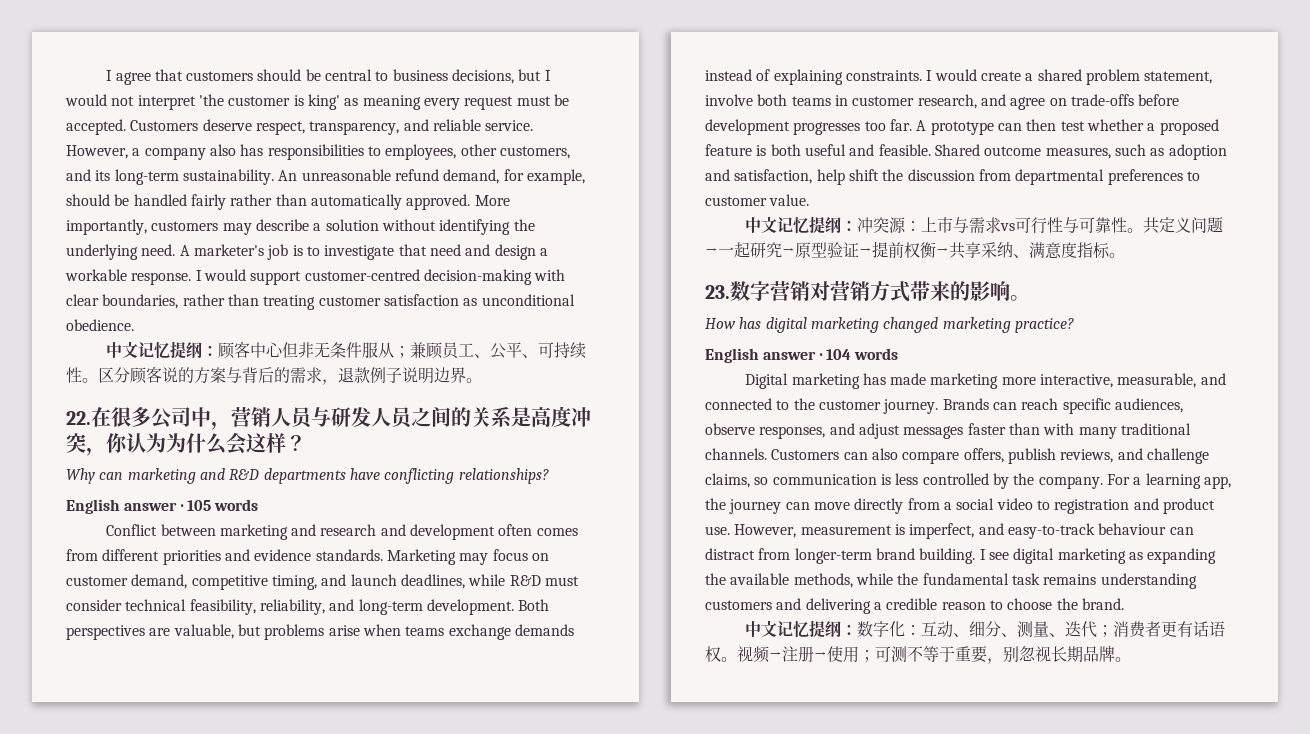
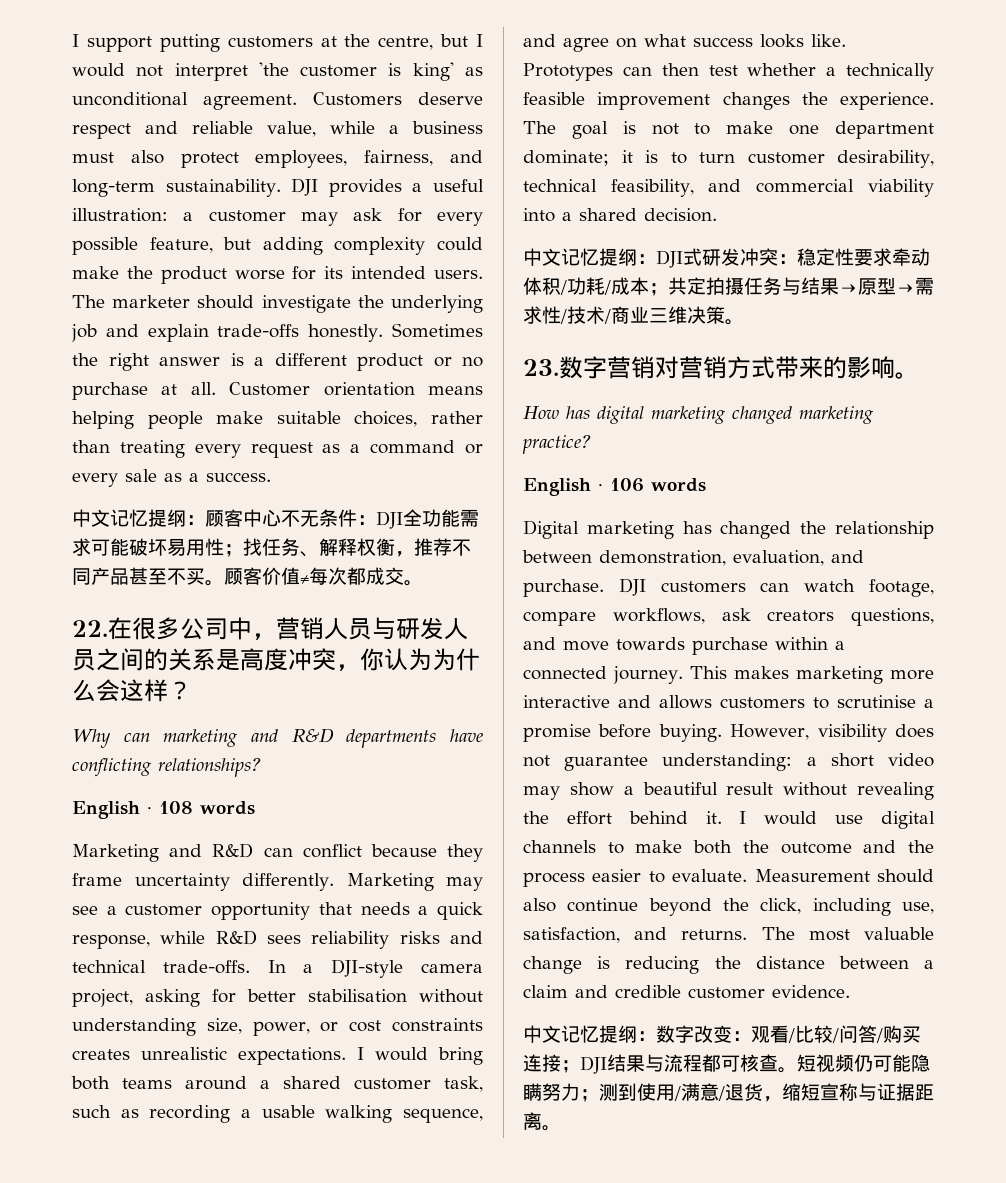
[106,69,515,85] I agree that customers should be central to business decisions, -> [72,34,434,52] I support putting customers at the centre,
[362,94,569,110] [66,119,534,135] [66,144,570,160] [66,169,585,185] [66,194,510,210] [66,219,535,235] [66,244,548,260] [65,269,566,285] [66,294,575,310] [66,319,134,331] meaning every request must be accepted. Customers deserve respect, transparency, and reliable service. However, a company also has responsibilities to employees, other customers, and its long-term sustainability. An unreasonable refund demand, for example, should be handled fairly rather than automatically approved. More importantly, customers may describe a solution without identifying the underlying need. A marketer's job is to investigate that need and design a workable response. I would support customer-centred decision-making with clear boundaries, rather than treating customer satisfaction as unconditional obedience. -> [72,92,483,110] [72,121,483,139] [72,150,483,168] [72,178,484,197] [72,208,483,226] [72,237,483,255] [72,266,483,284] [72,295,483,313] [71,323,483,342] [72,353,483,371] [72,382,483,400] [72,411,483,429] [72,440,483,458] [72,469,271,487] unconditional agreement. Customers deserve respect and reliable value, while a business must also protect employees, fairness, and long-term sustainability. DJI provides a useful illustration: a customer may ask for every possible feature, but adding complexity could make the product worse for its intended users. The marketer should investigate the underlying job and explain trade-offs honestly. Sometimes the right answer is a different product or no purchase at all. Customer orientation means helping people make suitable choices, rather than treating every request as a command or every sale as a success.
[282,342,587,359] [66,366,466,385] 但非无条件服从；兼顾员工、公平、可持续性。区分顾客说的方案与背后的需求，退款例子说明边界 -> [281,509,479,529] [72,538,471,557] [72,567,404,586] 不无条件：DJI全功能需求可能破坏易用性；找任务、解释权衡，推荐不同产品甚至不买。顾客价值≠每次都成交
[124,499,259,511] [106,524,578,540] [66,549,549,565] [66,574,579,590] [66,599,550,615] [66,624,574,640] [705,69,1213,85] [705,94,1180,110] [705,119,994,135] answer · 105 words // Conflict between marketing and research and development often comes from different priorities and evidence standards. Marketing may focus on customer demand, competitive timing, and launch deadlines, while R&D must consider technical feasibility, reliability, and long-term development. Both perspectives are valuable, but problems arise when teams exchange demands instead of explaining constraints. I would create a shared problem statement, involve both teams in customer research, and agree on trade-offs before development progresses too far. A prototype -> [147,801,255,815] [72,843,483,862] [72,873,483,891] [72,902,484,920] [72,930,483,949] [72,959,484,978] [72,989,483,1007] [72,1018,483,1036] [72,1047,483,1065] [71,1076,483,1092] [72,1105,483,1123] [523,34,846,52] [523,63,613,81] · 108 words // Marketing and R&D can conflict because they frame uncertainty differently. Marketing may see a customer opportunity that needs a quick response, while R&D sees reliability risks and technical trade-offs. In a DJI-style camera project, asking for better stabilisation without understanding size, power, or cost constraints creates unrealistic expectations. I would bring both teams around a shared customer task, such as recording a usable walking sequence, and agree on what success looks like. Prototypes
[1159,119,1219,135] [705,144,1227,160] [705,169,1200,185] [705,194,810,206] [745,216,1224,234] [705,241,1110,259] proposed feature is both useful and feasible. Shared outcome measures, such as adoption and satisfaction, help shift the discussion from departmental preferences to customer value. // 中文记忆提纲：冲突源：上市与需求vs可行性与可靠性。共定义问题→一起研究→原型验证→提前权衡→共享采纳、满意度指标 -> [846,63,934,81] [523,92,934,110] [523,121,934,139] [523,150,935,168] [523,179,934,197] [523,208,717,222] [523,248,930,268] [523,277,934,296] [523,306,725,324] technically feasible improvement changes the experience. The goal is not to make one department dominate; it is to turn customer desirability, technical feasibility, and commercial viability into a shared decision. // 中文记忆提纲：DJI式研发冲突：稳定性要求牵动体积/功耗/成本；共定拍摄任务与结果→原型→需求性/技术/商业三维决策
[763,349,851,360] answer · 104 -> [598,478,644,492] · 106
[890,373,1226,389] [705,398,1183,414] [705,423,1191,439] [705,448,1209,464] [705,473,1231,489] [705,498,1215,514] [705,523,1194,539] [705,548,1217,564] [705,573,1197,589] [705,598,1124,614] made marketing more interactive, measurable, and connected to the customer journey. Brands can reach specific audiences, observe responses, and adjust messages faster than with many traditional channels. Customers can also compare offers, publish reviews, and challenge claims, so communication is less controlled by the company. For a learning app, the journey can move directly from a social video to registration and product use. However, measurement is imperfect, and easy-to-track behaviour can distract from longer-term brand building. I see digital marketing as expanding the available methods, while the fundamental task remains understanding customers and delivering a credible reason to choose the brand. -> [720,521,934,539] [522,550,864,566] [523,578,934,597] [523,608,934,626] [523,637,845,655] [523,666,934,684] [523,695,934,709] [523,724,934,742] [523,753,934,771] [523,782,934,800] [523,811,935,829] [523,840,934,854] [523,869,934,887] [523,898,934,916] [523,927,934,943] [523,956,934,974] [523,985,850,999] changed the relationship between demonstration, evaluation, and purchase. DJI customers can watch footage, compare workflows, ask creators questions, and move towards purchase within a connected journey. This makes marketing more interactive and allows customers to scrutinise a promise before buying. However, visibility does not guarantee understanding: a short video may show a beautiful result without revealing the effort behind it. I would use digital channels to make both the outcome and the process easier to evaluate. Measurement should also continue beyond the click, including use, satisfaction, and returns. The most valuable change is reducing the distance between a claim and credible customer evidence.
[889,621,1226,638] [705,646,1115,664] 化：互动、细分、测量、迭代；消费者更有话语权。视频→注册→使用；可测不等于重要，别忽视长期品牌 -> [694,1025,921,1043] [523,1054,930,1074] [523,1083,934,1102] [523,1112,542,1130] 改变：观看/比较/问答/购买连接；DJI结果与流程都可核查。短视频仍可能隐瞒努力；测到使用/满意/退货，缩短宣称与证据距离

